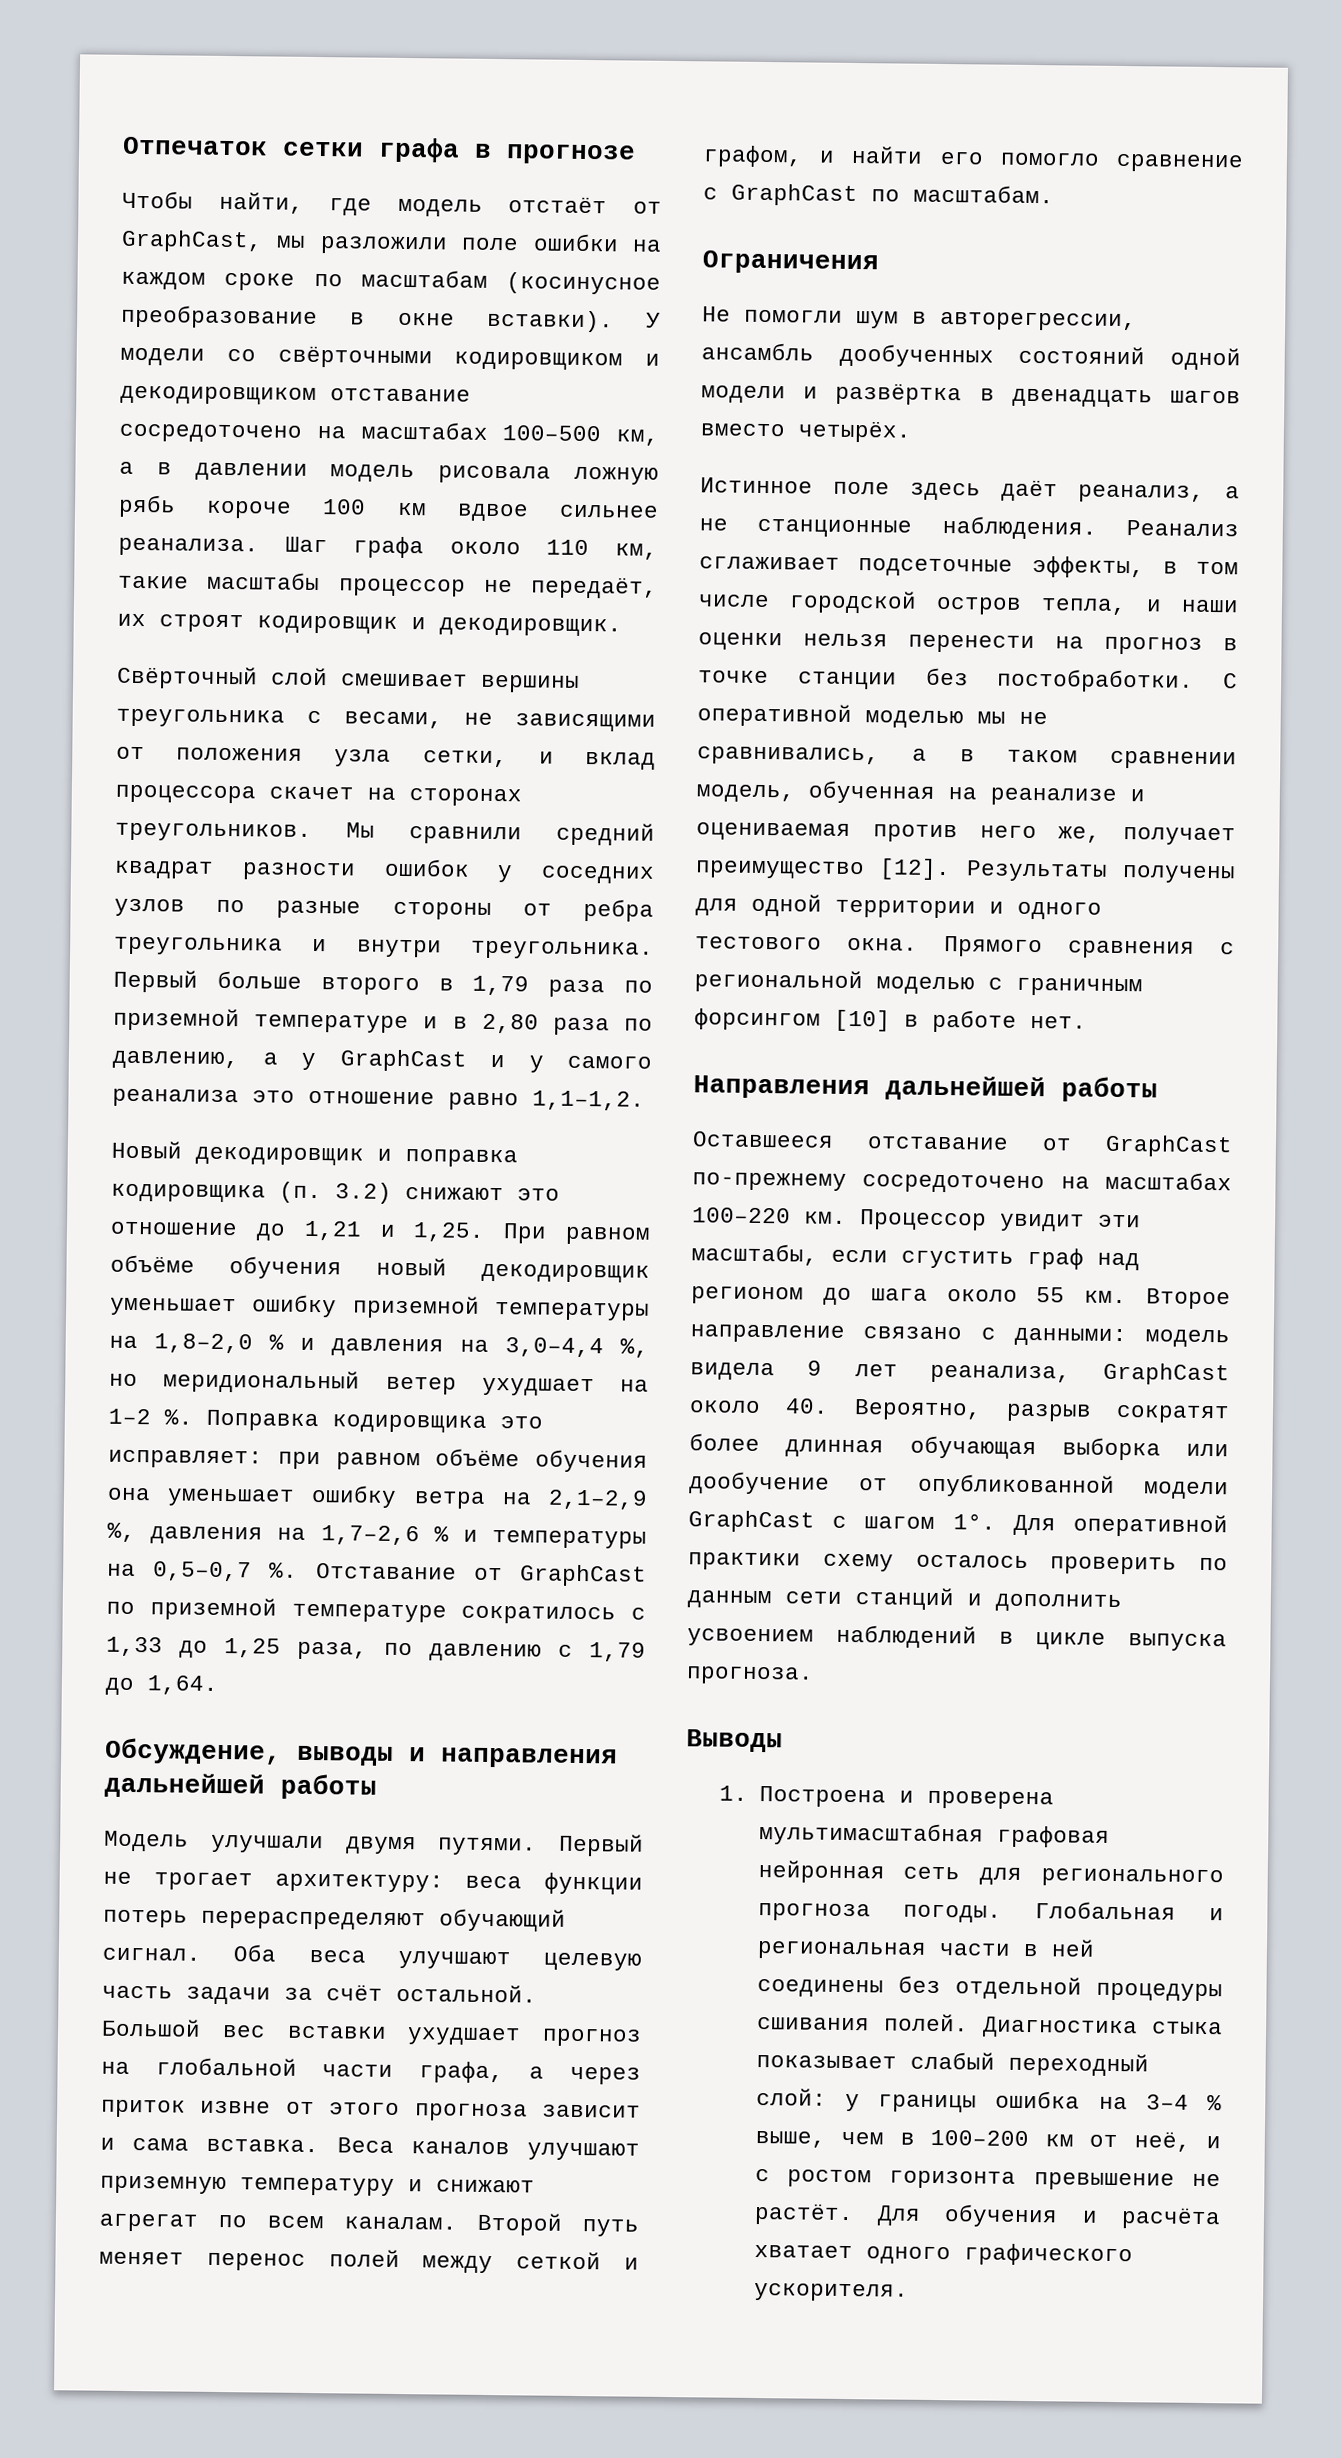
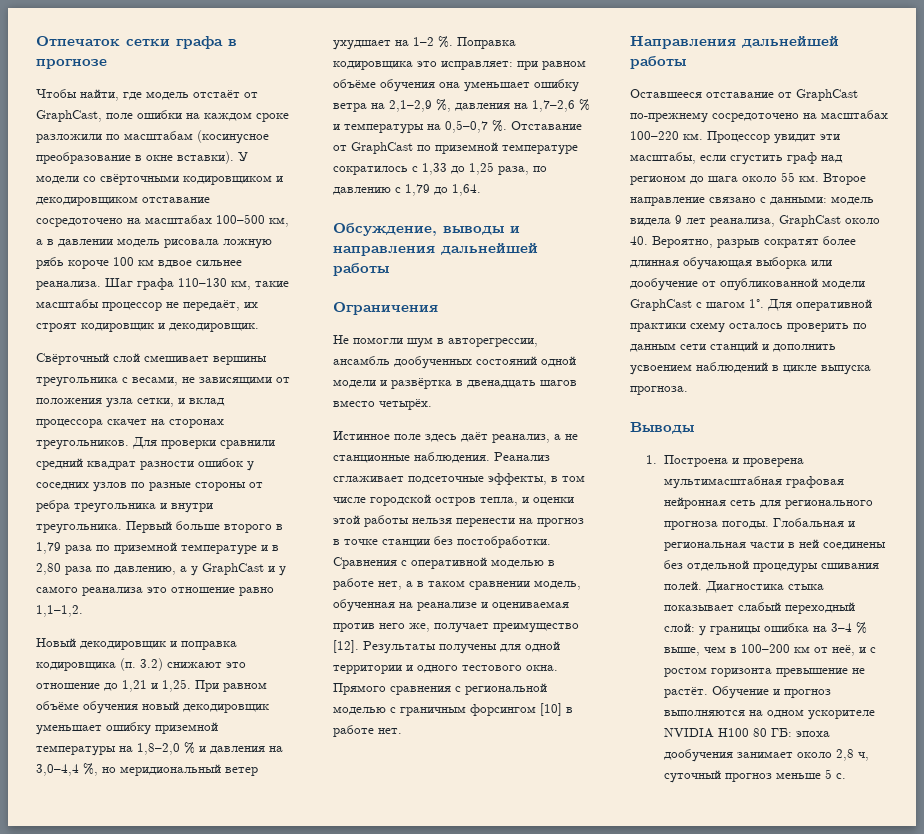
[276,235,448,255] мы разложили -> (102, 116) none
(296, 281) none -> [36,134,102,143] разложили
[449,539,590,556] около 110 -> [178,278,227,287] 110–130
[346,822,375,838] Мы -> [132,437,216,449] Для проверки
[104,1830,644,1857] [103,1871,643,1895] [103,1908,566,1932] [102,1944,642,1971] [102,1983,537,2005] [101,2018,642,2047] [101,2057,641,2085] [101,2099,641,2122] [100,2137,640,2161] [100,2175,535,2196] [99,2212,639,2237] [99,2249,639,2274] [703,145,1244,173] [703,183,1054,207] // Модель улучшали двумя путями. Первый не трогает архитектуру: веса функции потерь перераспределяют обучающий сигнал. Оба веса улучшают целевую часть задачи за счёт остальной. Большой вес вставки ухудшает прогноз на глобальной части графа, а через приток извне от этого прогноза зависит и сама вставка. Веса каналов улучшают приземную температуру и снижают агрегат по всем каналам. Второй путь меняет перенос полей между сеткой и графом, и найти его помогло сравнение с GraphCast по масштабам. -> (389, 269) none
[1181,599,1239,613] [698,632,783,651] наши оценки -> [533,497,574,505] [333,515,409,527] оценки этой работы
[1223,673,1238,689] [697,703,1048,729] [697,746,880,766] С оперативной моделью мы не сравнивались, -> [333,557,555,569] [333,578,402,590] Сравнения с оперативной моделью в работе нет,
[876,2204,1221,2230] [753,2243,1133,2267] [753,2282,909,2302] Для обучения и расчёта хватает одного графического ускорителя. -> [711,686,831,699] [663,709,875,720] [663,728,830,738] [663,749,869,762] [663,769,846,783] Обучение и прогноз выполняются на одном ускорителе NVIDIA H100 80 ГБ: эпоха дообучения занимает около 2,8 ч, суточный прогноз меньше 5 с.

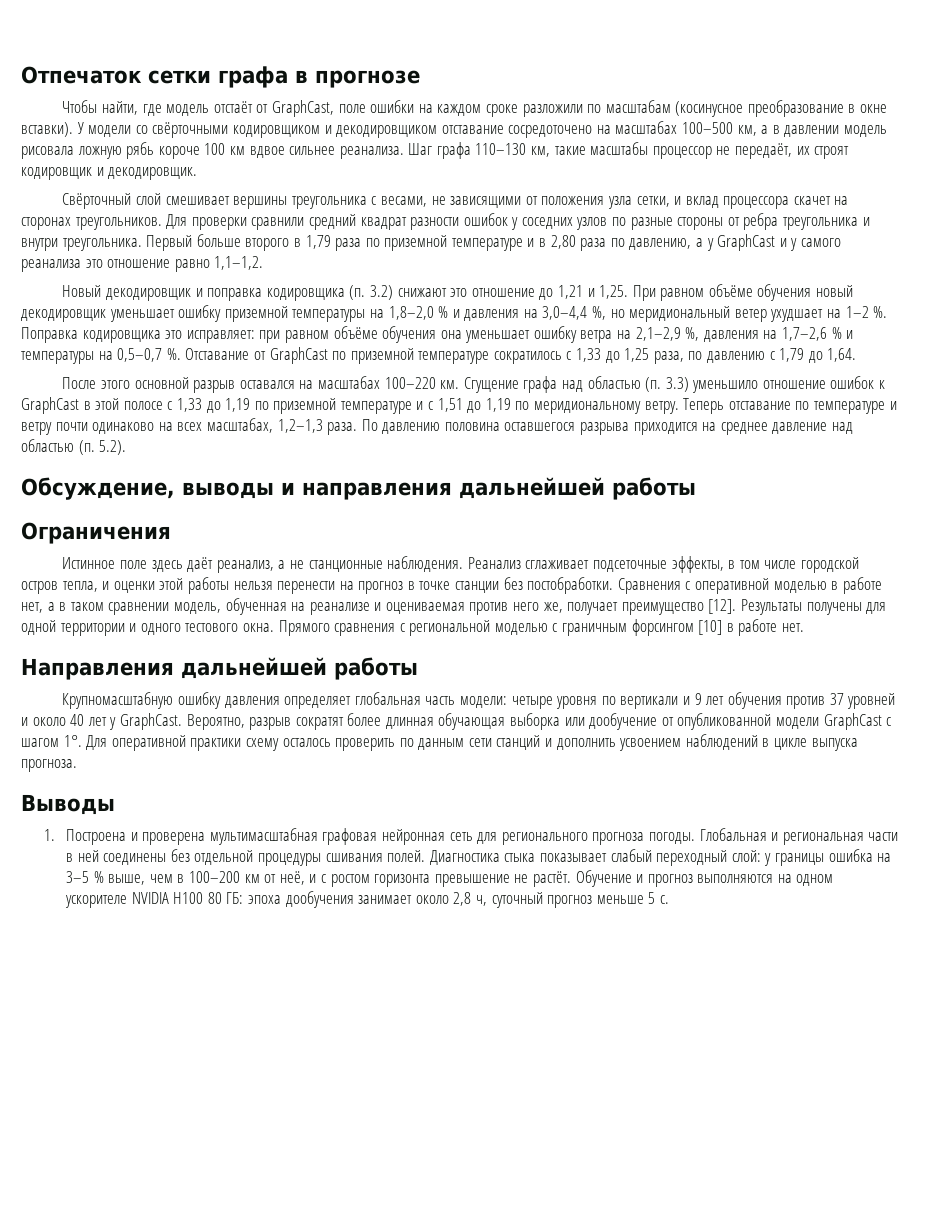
(481, 190) none -> [62,376,886,393] [21,397,897,414] [21,418,854,435] [21,439,127,455] // После этого основной разрыв оставался на масштабах 100–220 км. Сгущение графа над областью (п. 3.3) уменьшило отношение ошибок к GraphCast в этой полосе с 1,33 до 1,19 по приземной температуре и с 1,51 до 1,19 по меридиональному ветру. Теперь отставание по температуре и ветру почти одинаково на всех масштабах, 1,2–1,3 раза. По давлению половина оставшегося разрыва приходится на среднее давление над областью (п. 5.2).
[333,335,538,348] [333,356,576,369] [333,378,577,389] [333,399,432,410] // Не помогли шум в авторегрессии, ансамбль дообученных состояний одной модели и развёртка в двенадцать шагов вместо четырёх. -> (171, 533) none
[630,89,858,101] [630,110,888,123] [630,131,840,144] [630,152,843,165] [630,172,866,185] [630,196,874,206] [630,215,880,227] [630,236,648,245] Оставшееся отставание от GraphCast по-прежнему сосредоточено на масштабах 100–220 км. Процессор увидит эти масштабы, если сгустить граф над регионом до шага около 55 км. Второе направление связано с данными: модель видела 9 лет реанализа, GraphCast около 40. -> [62,692,896,709] [21,713,182,730] Крупномасштабную ошибку давления определяет глобальная часть модели: четыре уровня по вертикали и 9 лет обучения против 37 уровней и около 40 лет у GraphCast.
[830,623,852,632] 3–4 -> [66,871,90,883] 3–5

